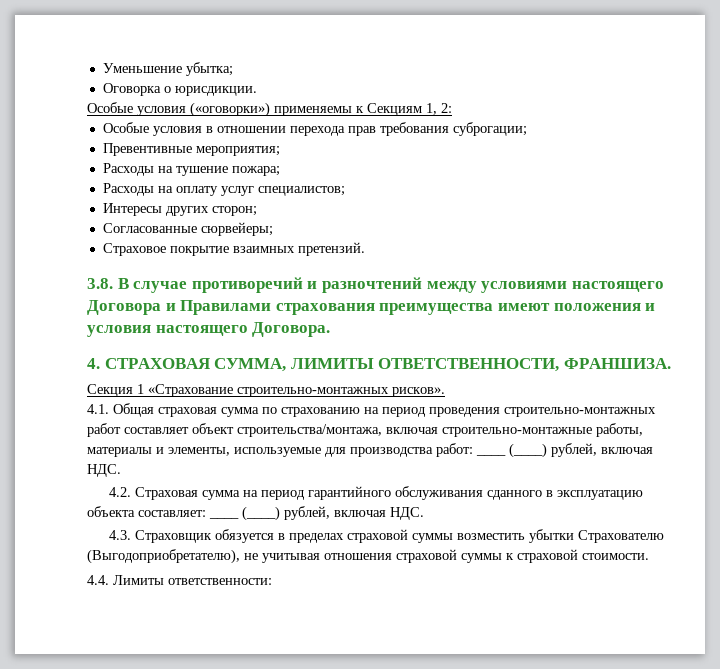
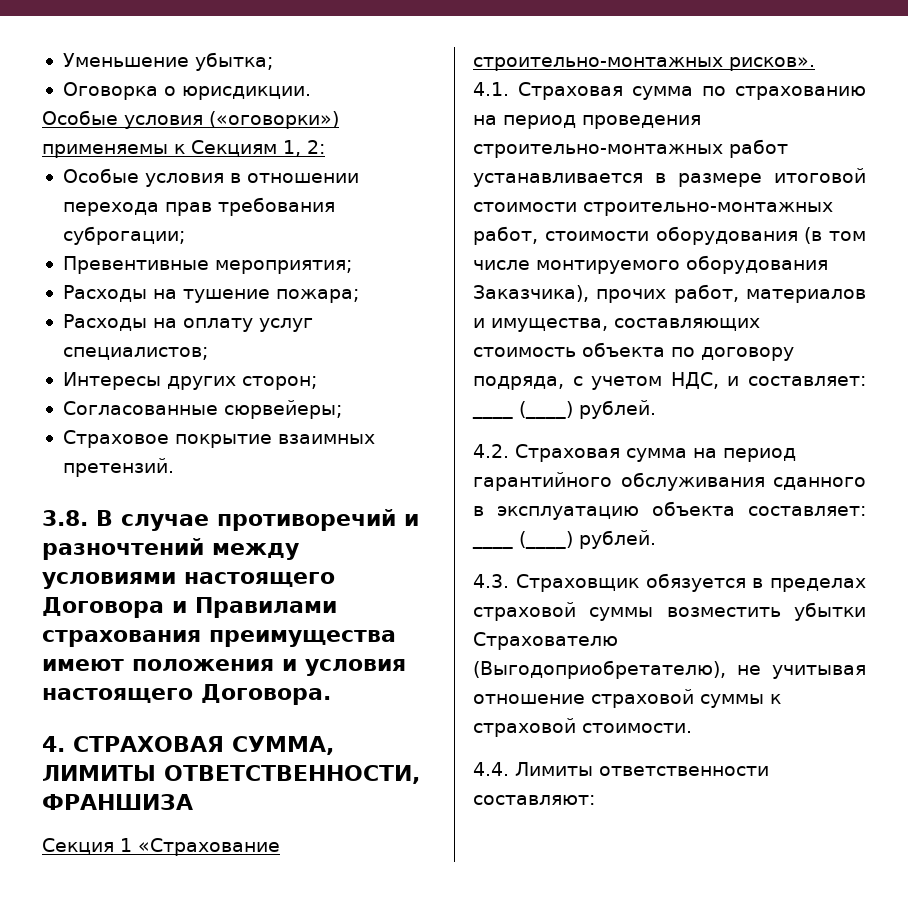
[563,358,671,369] ФРАНШИЗА. -> [42,794,193,810] ФРАНШИЗА
[113,403,217,417] Общая страховая -> [518,82,623,100] Страховая
[124,423,643,437] [87,443,653,458] [87,464,121,477] составляет объект строительства/монтажа, включая строительно-монтажные работы, материалы и элементы, используемые для производства работ: ____ (____) рублей, включая НДС. -> [473,168,866,187] [473,202,833,216] [473,226,866,245] [473,255,828,274] [473,284,866,303] [473,318,760,332] [473,342,794,361] [473,372,866,390] [472,400,656,419] устанавливается в размере итоговой стоимости строительно-монтажных работ, стоимости оборудования (в том числе монтируемого оборудования Заказчика), прочих работ, материалов и имущества, составляющих стоимость объекта по договору подряда, с учетом НДС, и составляет: ____ (____) рублей.
[284,506,424,520] рублей, включая НДС. -> [579,530,656,549] рублей.
[324,553,392,560] отношения -> [473,694,585,704] отношение
[168,578,272,585] ответственности: -> [599,766,769,776] [473,795,595,805] ответственности составляют:

